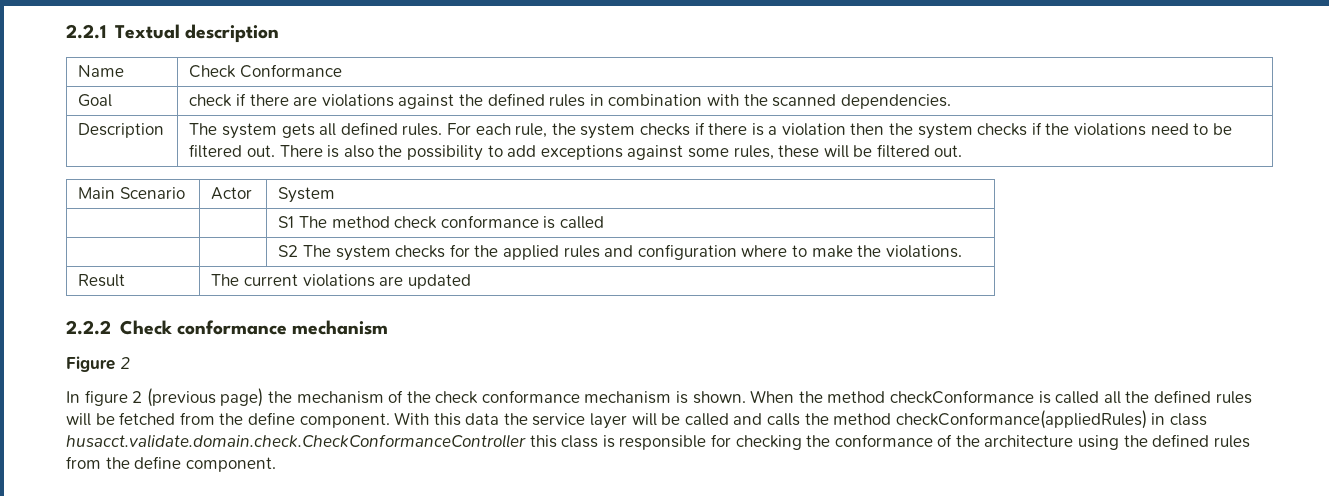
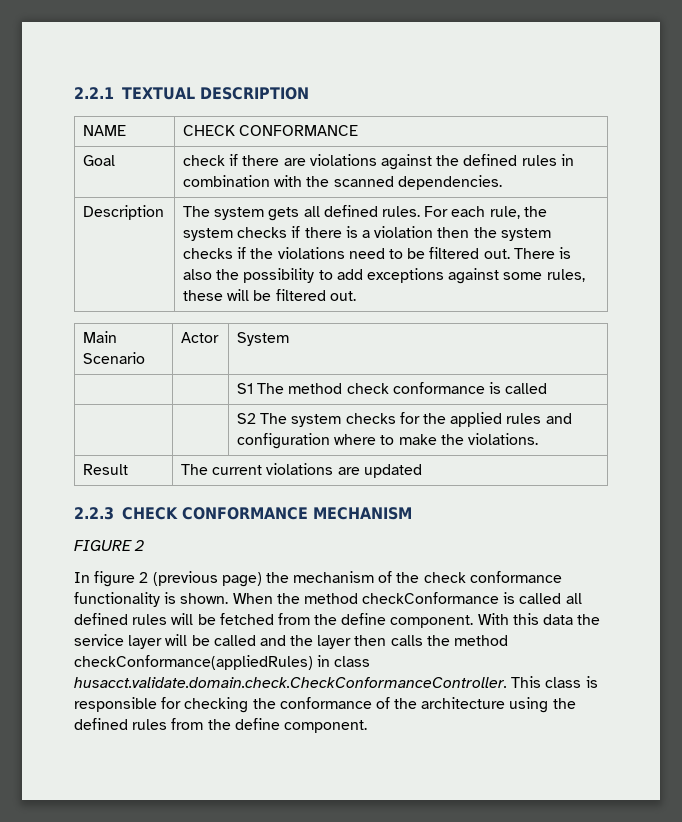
[114,24,279,43] [78,65,125,77] [189,64,343,78] Textual description // Name | Check Conformance -> [121,87,309,100] [83,125,127,136] [183,125,359,136] TEXTUAL DESCRIPTION // NAME | CHECK CONFORMANCE
[66,320,389,335] [66,356,115,372] 2.2.2 Check conformance mechanism // Figure -> [74,507,412,520] [74,540,132,551] 2.2.3 CHECK CONFORMANCE MECHANISM // FIGURE
[584,391,672,404] mechanism -> [74,592,160,607] functionality
[1125,391,1150,403] the -> (582, 598) none
(763, 419) none -> [290,635,387,649] the layer then
[66,434,557,448] husacct.validate.domain.check.CheckConformanceController this -> [74,676,542,688] husacct.validate.domain.check.CheckConformanceController. This

